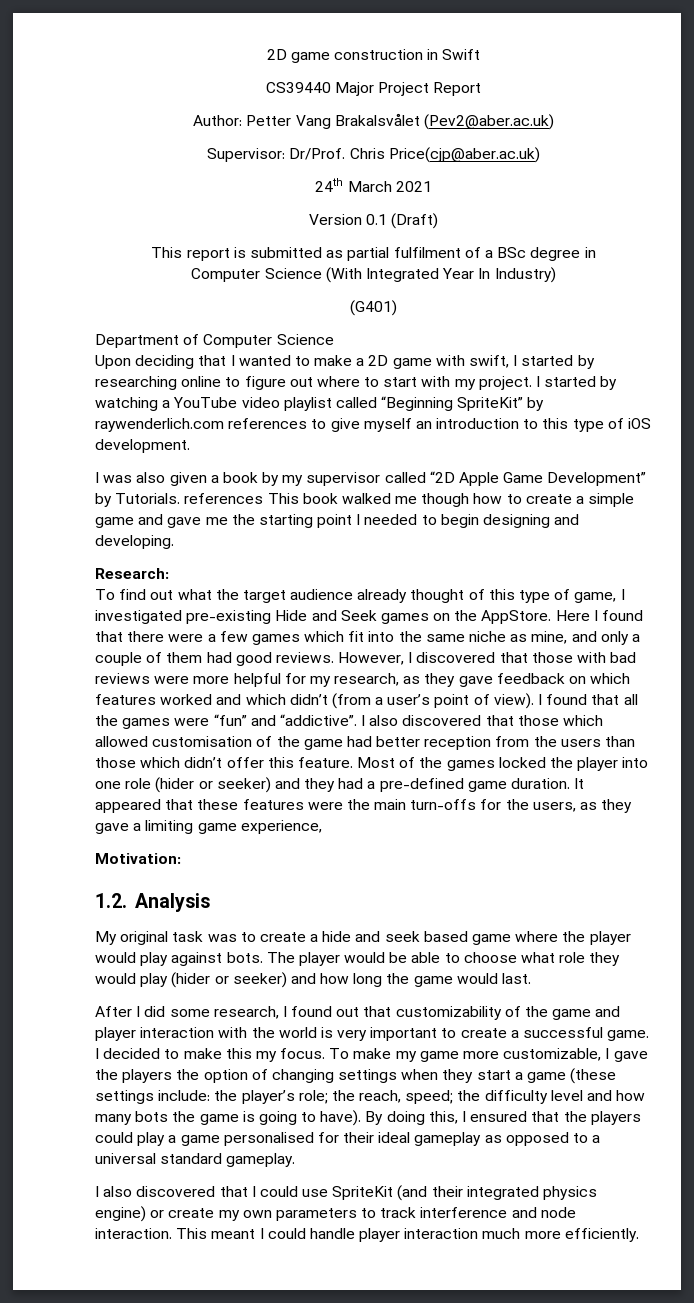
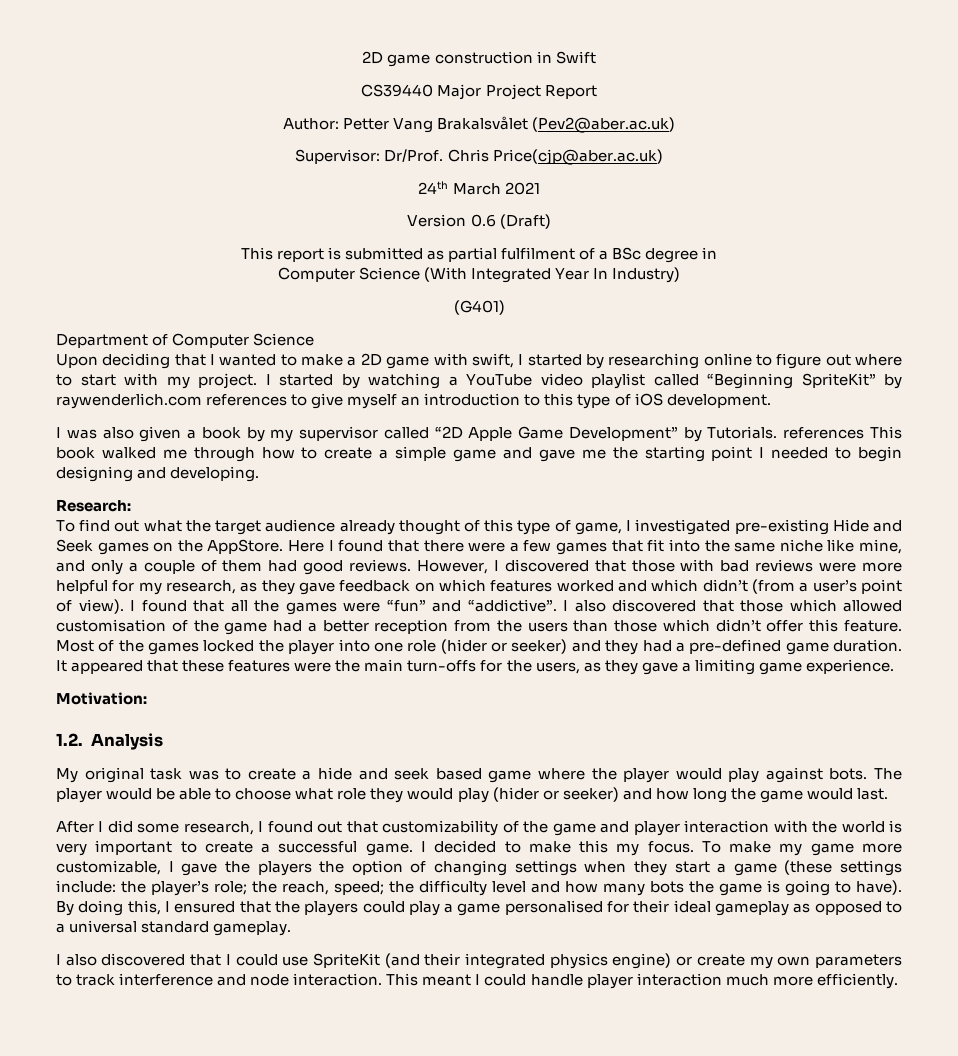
[366,214,387,225] 0.1 -> [470,214,496,227] 0.6
[421,493,470,507] though -> [193,447,255,462] through
[304,631,345,642] which -> [611,540,643,552] that
[510,634,528,642] as -> [827,539,855,552] like
(372, 741) none -> [307,622,317,632] a
[240,820,322,834] experience, -> [805,659,894,674] experience.

